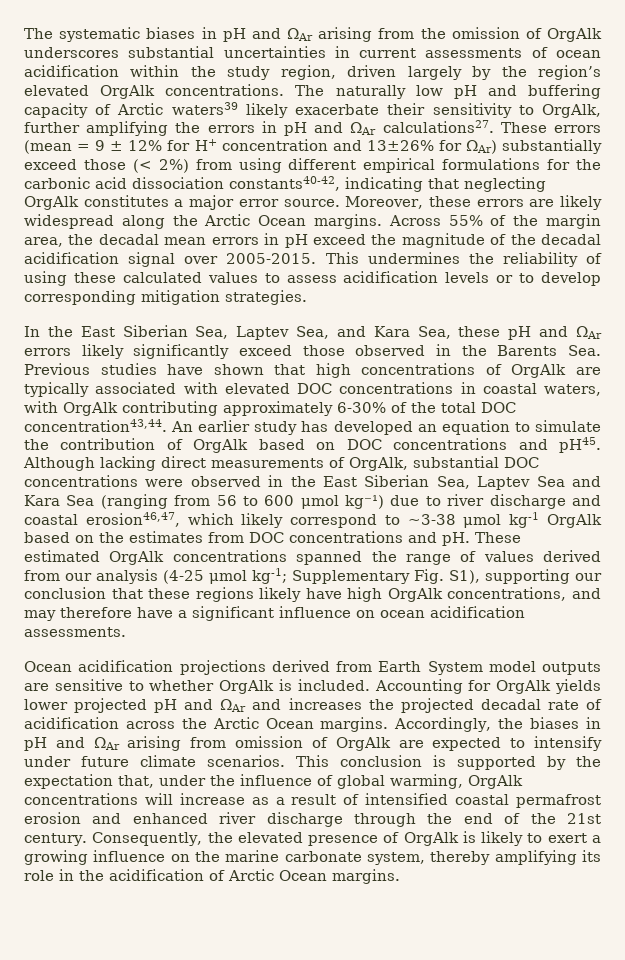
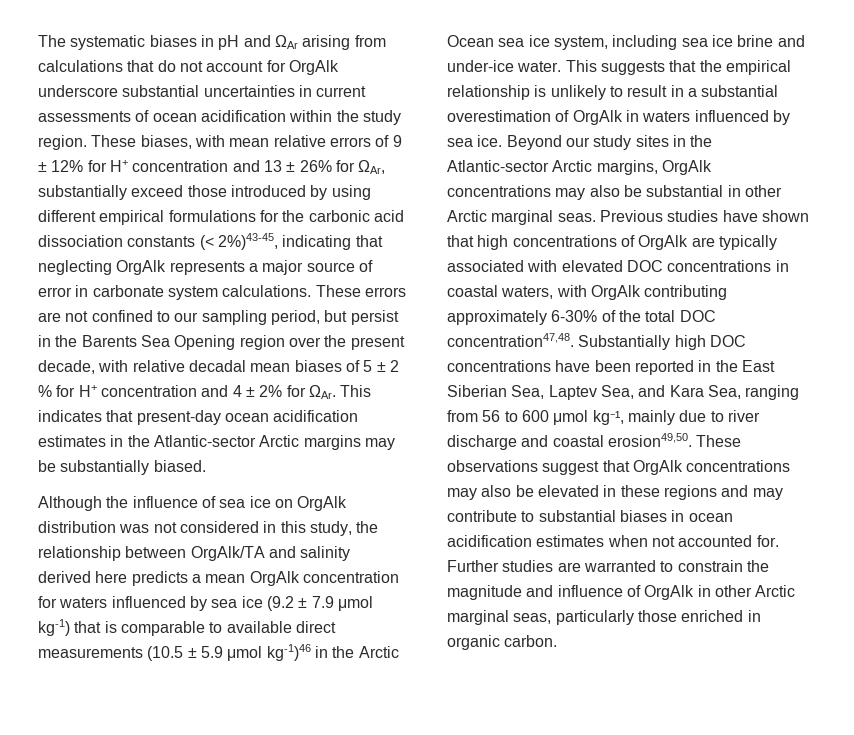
[420,27,602,42] [24,47,119,58] the omission of OrgAlk underscores -> [38,60,339,75] [38,85,118,97] calculations that do not account for OrgAlk underscore
[280,65,602,80] [24,84,601,99] [24,102,601,118] [24,120,601,136] [24,140,91,154] region, driven largely by the region’s elevated OrgAlk concentrations. The naturally low pH and buffering capacity of Arctic waters39 likely exacerbate their sensitivity to OrgAlk, further amplifying the errors in pH and ΩAr calculations27. These errors (mean = -> [38,135,390,150] region. These biases, with mean relative errors of
[366,139,602,154] [24,159,232,173] 13±26% for ΩAr) substantially exceed those (< 2%) from -> [263,160,386,174] [38,185,328,200] 13 ± 26% for ΩAr, substantially exceed those introduced by
[229,176,340,191] constants40-42, -> [127,233,278,250] constants (< 2%)43-45,
[83,195,169,207] constitutes -> [169,261,245,275] represents
[238,195,603,210] [24,214,601,229] [24,233,601,248] [24,252,602,267] [24,271,601,286] [24,290,307,305] [24,325,603,340] [24,344,602,359] error source. Moreover, these errors are likely widespread along the Arctic Ocean margins. Across 55% of the margin area, the decadal mean errors in pH exceed the magnitude of the decadal acidification signal over 2005-2015. This undermines the reliability of using these calculated values to assess acidification levels or to develop corresponding mitigation strategies. // In the East Siberian Sea, Laptev Sea, and Kara Sea, these pH and ΩAr errors likely significantly exceed those observed in the Barents Sea. -> [306,260,373,272] [38,285,406,300] [38,310,399,325] [38,335,405,350] [38,360,399,374] [38,385,372,399] [38,410,359,425] [38,435,395,450] [38,460,206,475] [38,496,348,511] [38,521,379,536] [38,546,351,561] [38,571,399,586] [38,596,373,611] [38,619,336,636] [38,644,399,661] [447,35,805,50] [447,60,791,75] [447,85,779,100] [447,110,790,125] [447,135,713,150] [447,160,712,175] [447,185,782,200] [447,210,596,225] source of error in carbonate system calculations. These errors are not confined to our sampling period, but persist in the Barents Sea Opening region over the present decade, with relative decadal mean biases of 5 ± 2 % for H+ concentration and 4 ± 2% for ΩAr. This indicates that present-day ocean acidification estimates in the Atlantic-sector Arctic margins may be substantially biased. // Although the influence of sea ice on OrgAlk distribution was not considered in this study, the relationship between OrgAlk/TA and salinity derived here predicts a mean OrgAlk concentration for waters influenced by sea ice (9.2 ± 7.9 μmol kg-1) that is comparable to available direct measurements (10.5 ± 5.9 μmol kg-1)46 in the Arctic Ocean sea ice system, including sea ice brine and under-ice water. This suggests that the empirical relationship is unlikely to result in a substantial overestimation of OrgAlk in waters influenced by sea ice. Beyond our study sites in the Atlantic-sector Arctic margins, OrgAlk concentrations may also be substantial in other Arctic marginal seas.
[24,419,601,435] [24,437,602,453] [23,456,539,471] [24,475,261,487] concentration43,44. An earlier study has developed an equation to simulate the contribution of OrgAlk based on DOC concentrations and pH45. Although lacking direct measurements of OrgAlk, substantial DOC concentrations were observed -> [447,333,746,350] [447,360,694,375] concentration47,48. Substantially high DOC concentrations have been reported
[536,476,601,487] [24,494,168,509] Sea and Kara Sea (ranging -> [600,385,800,400] Sea, and Kara Sea, ranging
[345,495,385,509] kg⁻¹) -> [592,410,675,425] kg⁻¹, mainly
[85,512,602,528] [24,531,521,546] [24,550,601,565] [24,568,602,584] [24,587,601,602] [24,606,525,621] [24,627,126,637] [24,660,601,675] [24,679,601,694] [24,698,602,713] [24,717,601,732] [24,736,602,751] [24,755,601,770] [24,774,523,789] [24,793,602,808] [24,812,601,827] [24,831,601,846] [24,850,601,865] [24,869,400,884] erosion46,47, which likely correspond to ~3-38 μmol kg-1 OrgAlk based on the estimates from DOC concentrations and pH. These estimated OrgAlk concentrations spanned the range of values derived from our analysis (4-25 μmol kg-1; Supplementary Fig. S1), supporting our conclusion that these regions likely have high OrgAlk concentrations, and may therefore have a significant influence on ocean acidification assessments. // Ocean acidification projections derived from Earth System model outputs are sensitive to whether OrgAlk is included. Accounting for OrgAlk yields lower projected pH and ΩAr and increases the projected decadal rate of acidification across the Arctic Ocean margins. Accordingly, the biases in pH and ΩAr arising from omission of OrgAlk are expected to intensify under future climate scenarios. This conclusion is supported by the expectation that, under the influence of global warming, OrgAlk concentrations will increase as a result of intensified coastal permafrost erosion and enhanced river discharge through the end of the 21st century. Consequently, the elevated presence of OrgAlk is likely to exert a growing influence on the marine carbonate system, thereby amplifying its role in the acidification of Arctic Ocean margins. -> [607,433,742,447] [447,460,791,475] [447,485,783,500] [447,510,733,522] [447,535,779,547] [447,560,769,572] [447,585,796,600] [447,610,761,625] [447,635,558,650] erosion49,50. These observations suggest that OrgAlk concentrations may also be elevated in these regions and may contribute to substantial biases in ocean acidification estimates when not accounted for. Further studies are warranted to constrain the magnitude and influence of OrgAlk in other Arctic marginal seas, particularly those enriched in organic carbon.

